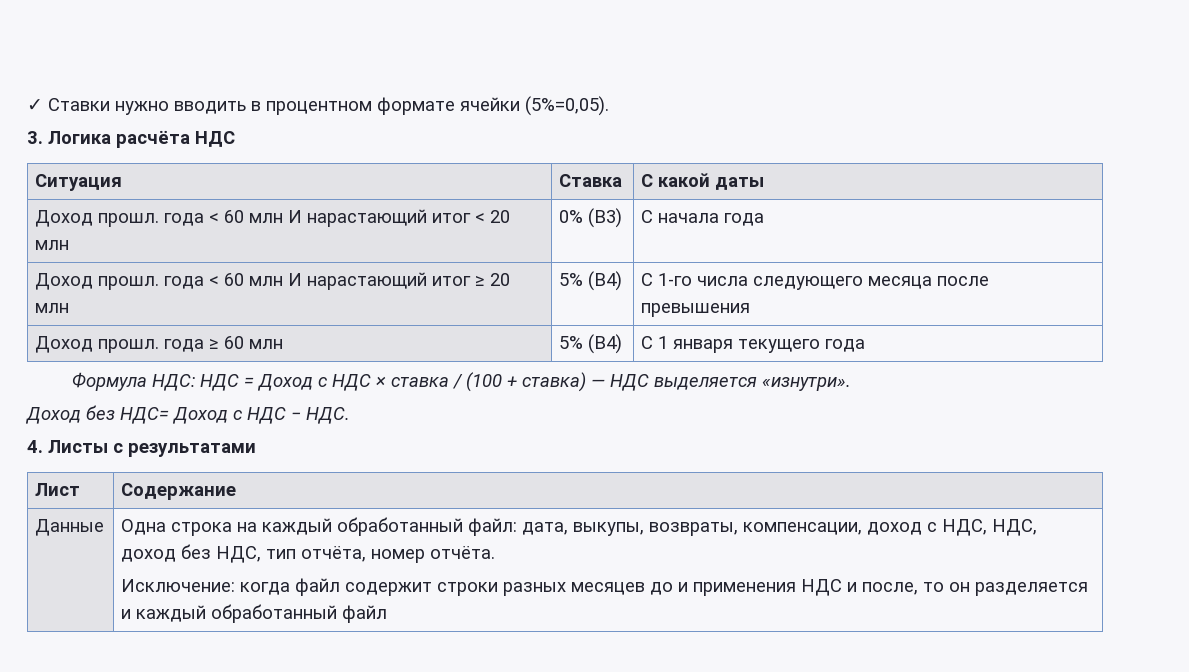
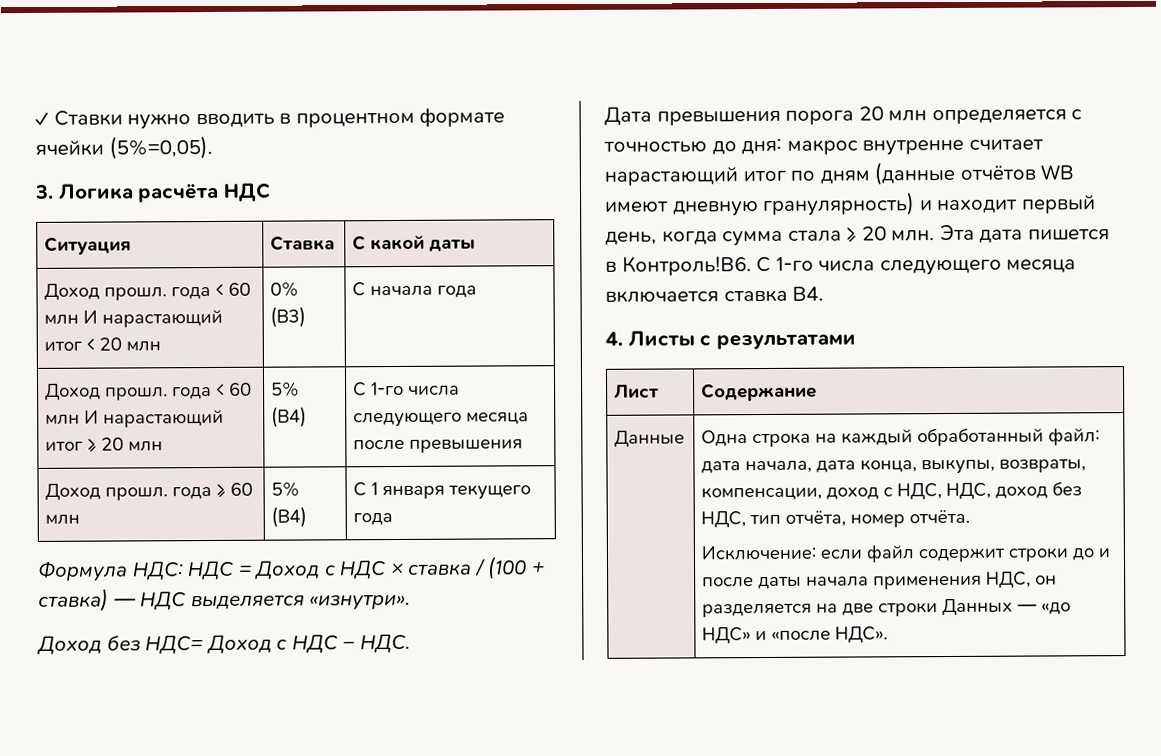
(350, 415) none -> [604,106,1083,126] [603,138,1044,156] [604,161,1075,186] [605,192,1096,217] [605,224,1110,247] [605,255,1077,276] [605,286,825,303] // Дата превышения порога 20 млн определяется с точностью до дня: макрос внутренне считает нарастающий итог по дням (данные отчётов WB имеют дневную гранулярность) и находит первый день, когда сумма стала ≥ 20 млн. Эта дата пишется в Контроль!B6. С 1-го числа следующего месяца включается ставка B4.
[522,522,569,535] дата, -> [701,459,918,474] дата начала, дата конца,
[240,582,291,595] когда -> [820,549,863,560] если
[503,579,1089,596] [121,604,388,623] разных месяцев до и применения НДС и после, то он разделяется и каждый обработанный файл -> [1072,548,1111,561] [702,571,1058,590] [702,598,1072,618] [702,626,889,645] до и после даты начала применения НДС, он разделяется на две строки Данных — «до НДС» и «после НДС».

